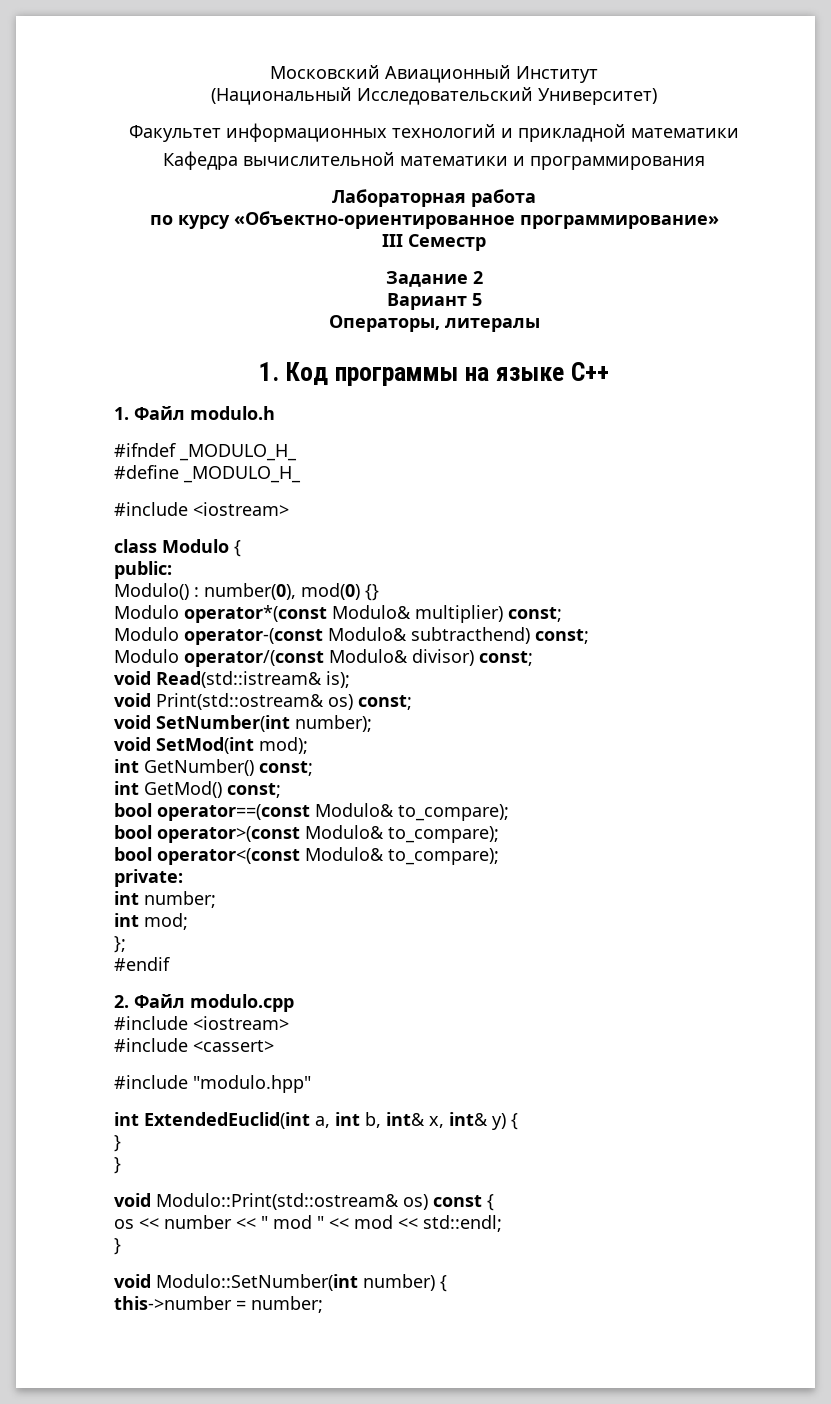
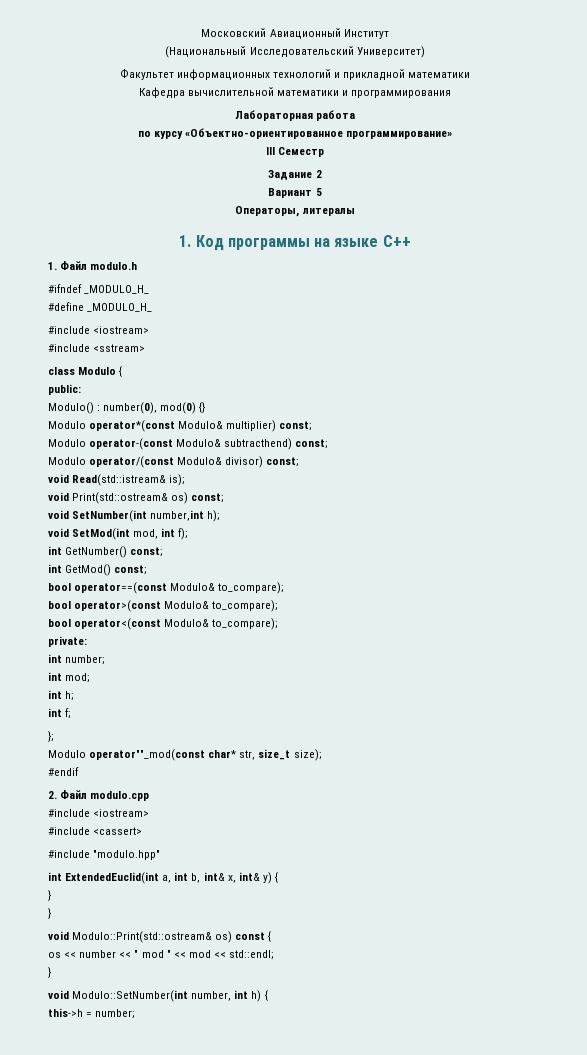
(289, 509) none -> [48,344,146,352] // #include <sstream>
[295,715,372,732] number); -> [150,510,221,522] number,int h);
[259,737,308,754] mod); -> [133,528,189,540] mod, int f);
[114,936,126,953] }; -> [48,690,75,701] [48,708,72,719] [48,731,54,742] [48,749,322,761] int h; // int f; // }; // Modulo operator""_mod(const char* str, size_t size);
[363,1274,447,1292] [114,1296,232,1310] number) { // this->number -> [191,990,268,1002] [48,1008,83,1017] number, int h) { // this->h

